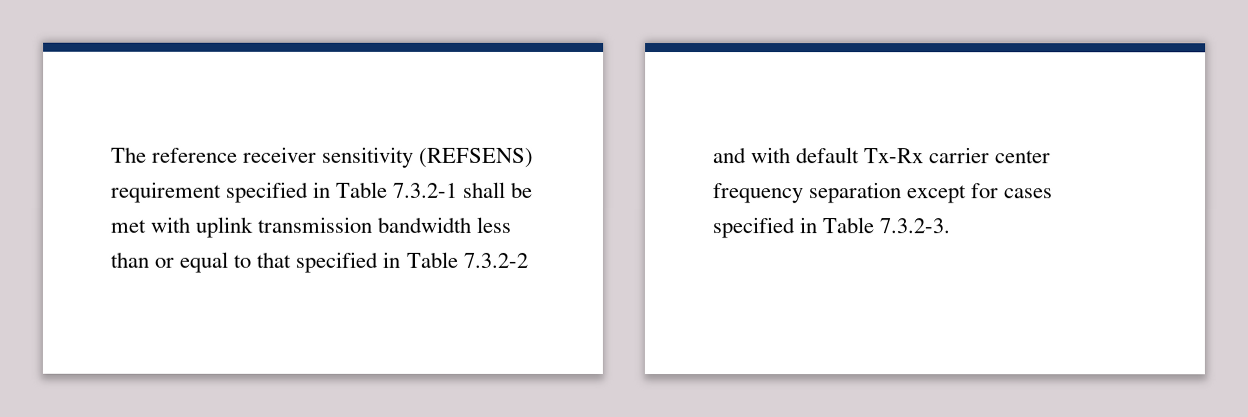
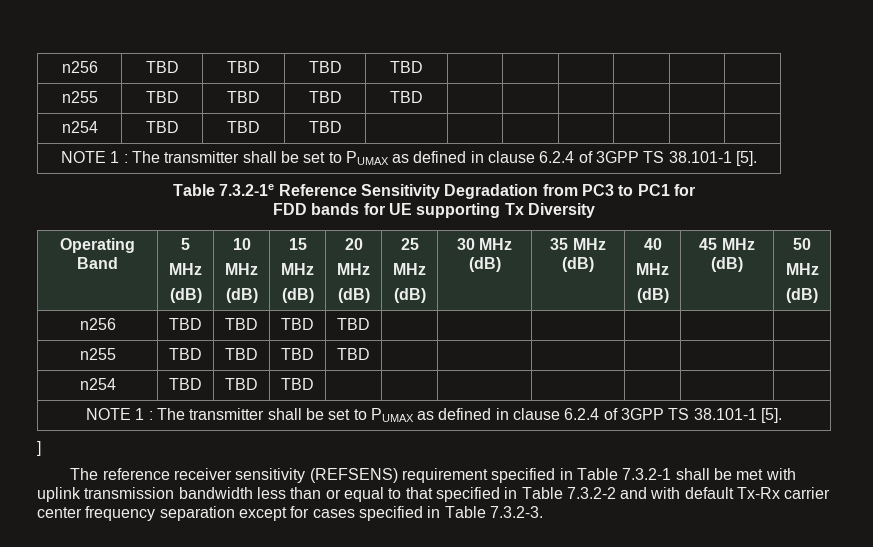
(111, 154) none -> [61,61,98,73] [145,61,179,73] [227,61,260,73] [308,61,342,73] [390,61,423,73] [61,91,98,103] [145,91,179,103] [227,91,260,103] [308,91,342,103] [390,91,423,103] [61,121,98,133] [145,121,179,133] [227,121,260,133] [308,121,342,133] [60,151,758,166] [173,184,695,199] [273,203,595,218] [60,238,135,253] [77,257,118,269] [181,238,190,250] [169,263,202,275] [169,288,202,303] [232,238,251,250] [225,263,258,275] [225,288,258,303] [288,238,307,250] [281,263,314,275] [281,288,314,303] [344,238,363,250] [337,263,370,275] [337,288,370,303] [400,238,419,250] [393,263,426,275] [393,288,426,303] [456,238,513,250] [468,257,501,272] [550,238,606,250] [562,257,594,272] [643,238,662,250] [636,263,669,275] [636,288,669,303] [699,238,755,250] [711,257,743,272] [793,238,811,250] [785,263,819,275] [786,288,818,303] [79,318,116,330] [169,318,202,330] [225,318,258,330] [281,318,314,330] [337,318,370,330] [79,348,116,360] [169,348,202,360] [225,348,258,360] [281,348,314,360] [337,348,370,360] [79,378,116,390] [169,378,202,390] [225,378,258,390] [281,378,314,390] [85,408,783,423] [37,441,41,456] n256 | TBD | TBD | TBD | TBD | | | | | | // n255 | TBD | TBD | TBD | TBD | | | | | | // n254 | TBD | TBD | TBD | | | | | | | // NOTE 1 : The transmitter shall be set to PUMAX as defined in clause 6.2.4 of 3GPP TS 38.101-1 [5]. // Table 7.3.2-1e Reference Sensitivity Degradation from PC3 to PC1 for // FDD bands for UE supporting Tx Diversity // Operating Band | 5 // MHz // (dB) | 10 // MHz // (dB) | 15 // MHz // (dB) | 20 // MHz // (dB) | 25 // MHz // (dB) | 30 MHz (dB) | 35 MHz (dB) | 40 // MHz // (dB) | 45 MHz (dB) | 50 // MHz // (dB) // n256 | TBD | TBD | TBD | TBD | | | | | | // n255 | TBD | TBD | TBD | TBD | | | | | | // n254 | TBD | TBD | TBD | | | | | | | // NOTE 1 : The transmitter shall be set to PUMAX as defined in clause 6.2.4 of 3GPP TS 38.101-1 [5]. // ] //

